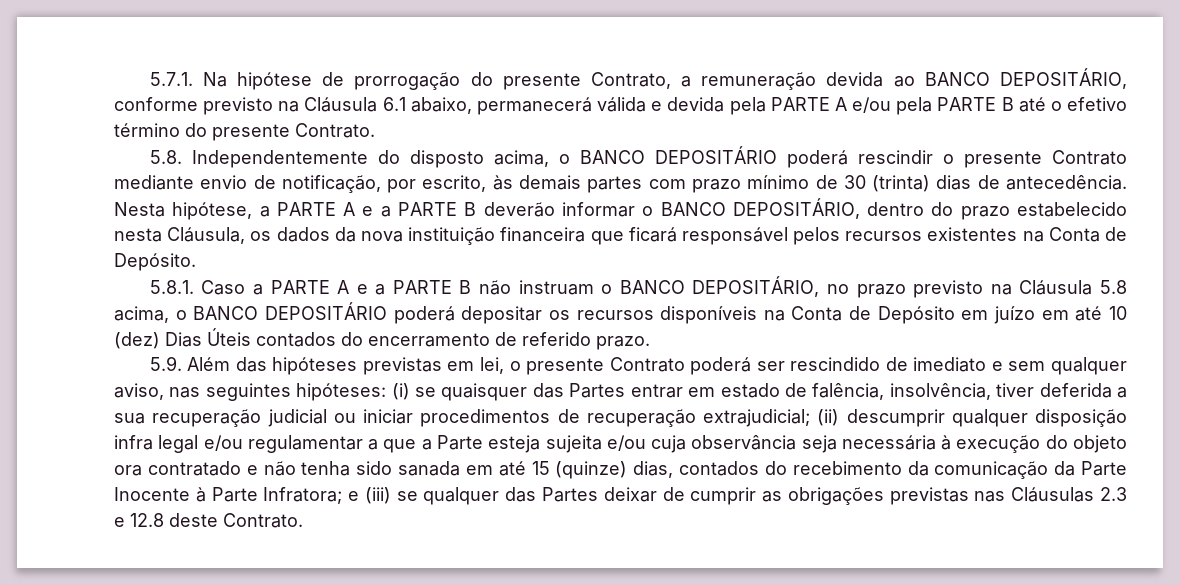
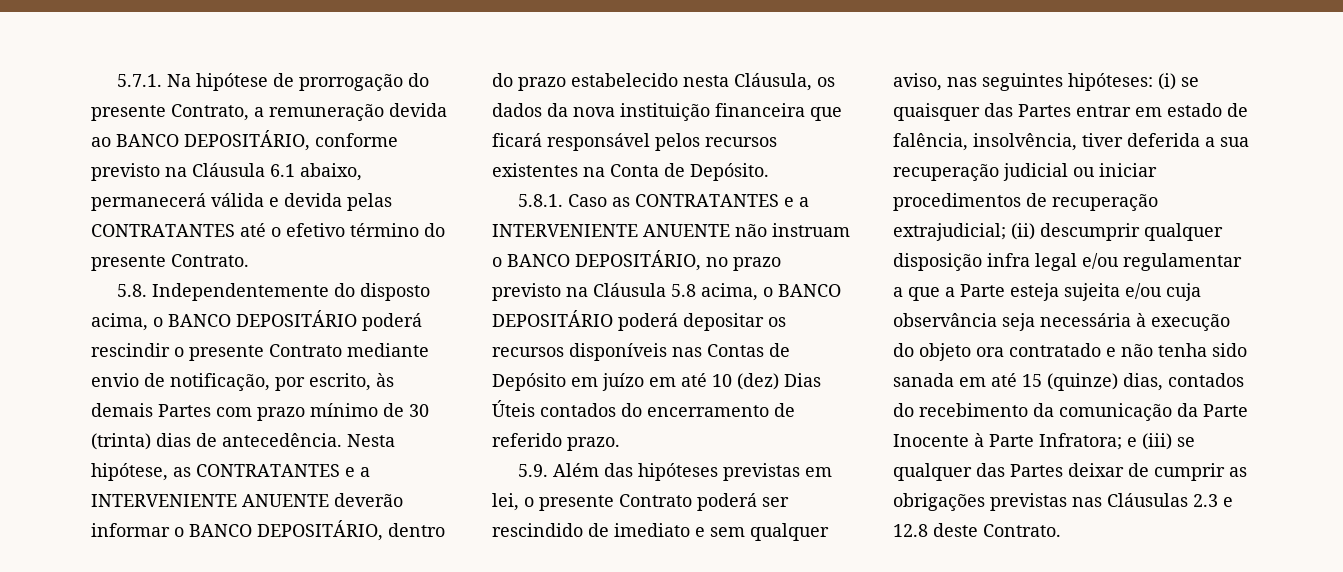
[729,97,1014,115] pela PARTE A e/ou pela PARTE B -> [347,193,392,211] [91,224,235,237] pelas CONTRATANTES
[587,176,643,193] partes -> [158,404,211,417] Partes
[259,202,477,217] a PARTE A e a PARTE B -> [173,464,370,477] [91,494,329,507] as CONTRATANTES e a INTERVENIENTE ANUENTE
[252,280,472,295] a PARTE A e a PARTE B -> [612,194,810,207] [492,224,730,237] as CONTRATANTES e a INTERVENIENTE ANUENTE
[763,306,843,321] na Conta -> [672,344,764,357] nas Contas

